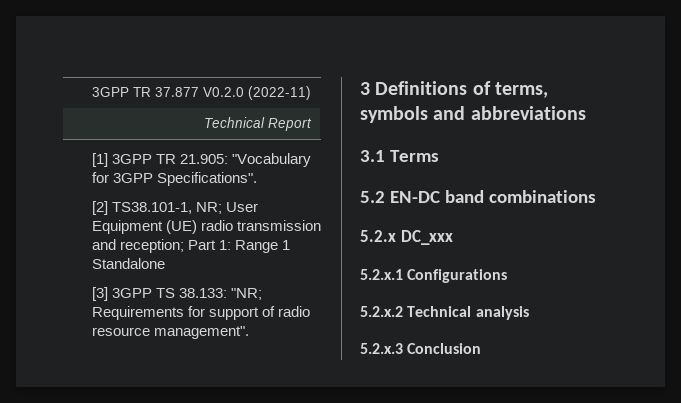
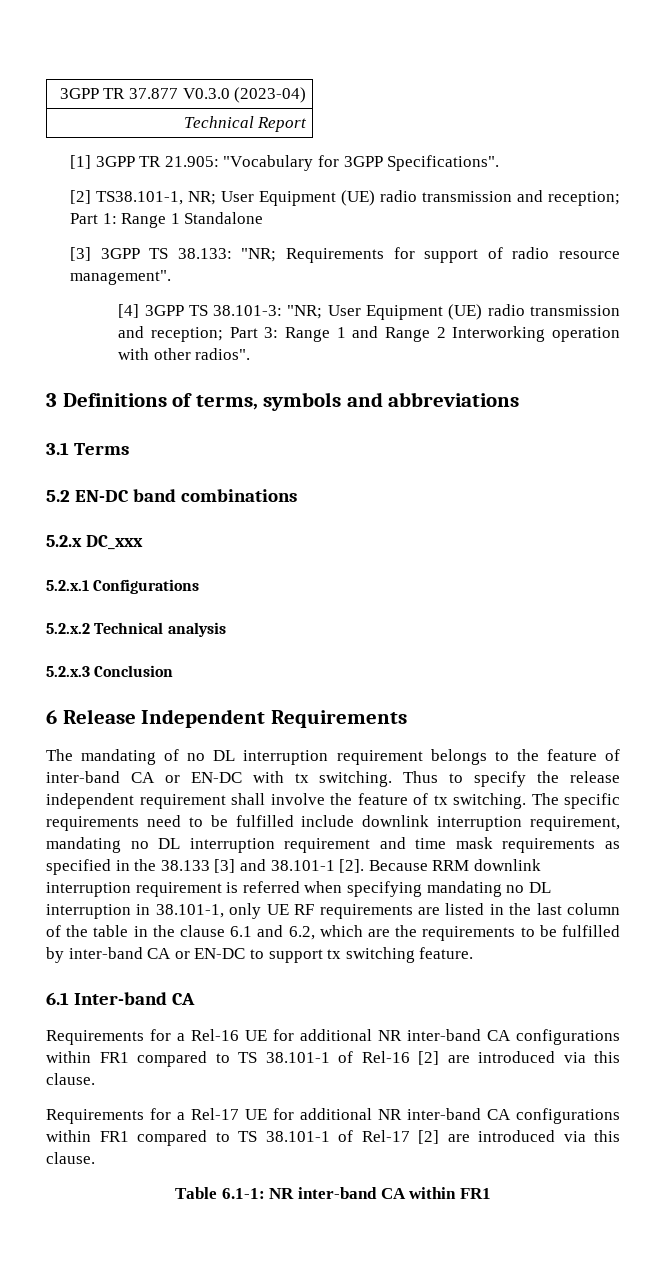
[202,86,311,100] V0.2.0 (2022-11) -> [182,87,307,103] V0.3.0 (2023-04)
(249, 332) none -> [118,304,620,320] [118,326,620,342] [118,348,251,360] // [4] 3GPP TS 38.101-3: "NR; User Equipment (UE) radio transmission and reception; Part 3: Range 1 and Range 2 Interworking operation with other radios".
(482, 348) none -> [46,709,407,728] [46,749,620,765] [46,771,621,787] [46,793,620,809] [46,815,620,831] [46,837,620,853] [46,859,541,875] [46,881,551,897] [46,903,620,919] [46,925,620,941] [46,947,474,963] [46,992,196,1005] [46,1029,620,1045] [46,1051,620,1067] [46,1073,95,1085] [46,1108,620,1124] [46,1130,620,1146] [46,1152,95,1164] [175,1187,491,1199] // 6 Release Independent Requirements // The mandating of no DL interruption requirement belongs to the feature of inter-band CA or EN-DC with tx switching. Thus to specify the release independent requirement shall involve the feature of tx switching. The specific requirements need to be fulfilled include downlink interruption requirement, mandating no DL interruption requirement and time mask requirements as specified in the 38.133 [3] and 38.101-1 [2]. Because RRM downlink interruption requirement is referred when specifying mandating no DL interruption in 38.101-1, only UE RF requirements are listed in the last column of the table in the clause 6.1 and 6.2, which are the requirements to be fulfilled by inter-band CA or EN-DC to support tx switching feature. // 6.1 Inter-band CA // Requirements for a Rel-16 UE for additional NR inter-band CA configurations within FR1 compared to TS 38.101-1 of Rel-16 [2] are introduced via this clause. // Requirements for a Rel-17 UE for additional NR inter-band CA configurations within FR1 compared to TS 38.101-1 of Rel-17 [2] are introduced via this clause. // Table 6.1-1: NR inter-band CA within FR1

